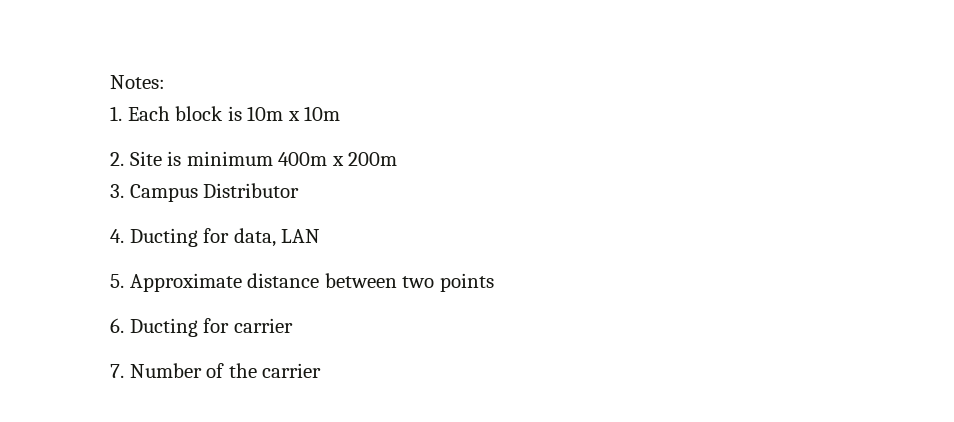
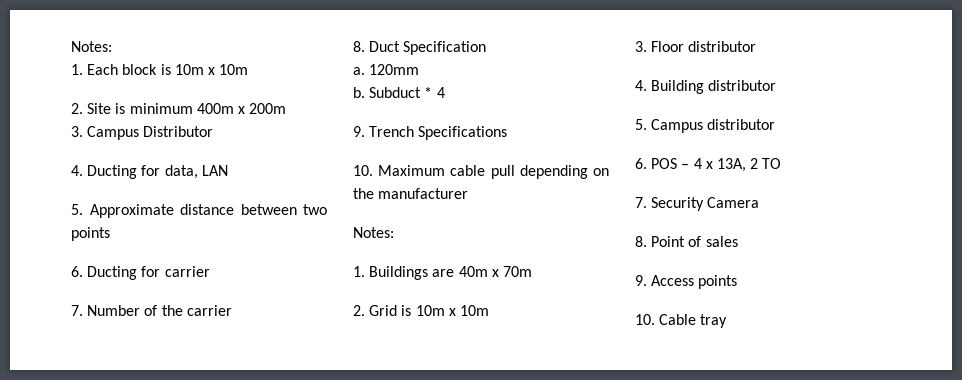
(322, 370) none -> [353,41,487,55] [353,64,420,75] [353,87,445,98] [353,126,508,140] [353,165,609,179] [353,188,469,199] [353,227,394,238] [353,266,532,280] [353,305,489,316] [635,41,757,52] [635,80,777,94] [635,119,776,133] [635,158,782,172] [635,197,760,211] [635,236,738,247] [635,275,738,289] [635,314,728,328] // 8. Duct Specification // a. 120mm // b. Subduct * 4 // 9. Trench Specifications // 10. Maximum cable pull depending on the manufacturer // Notes: // 1. Buildings are 40m x 70m // 2. Grid is 10m x 10m // 3. Floor distributor // 4. Building distributor // 5. Campus distributor // 6. POS – 4 x 13A, 2 TO // 7. Security Camera // 8. Point of sales // 9. Access points // 10. Cable tray

